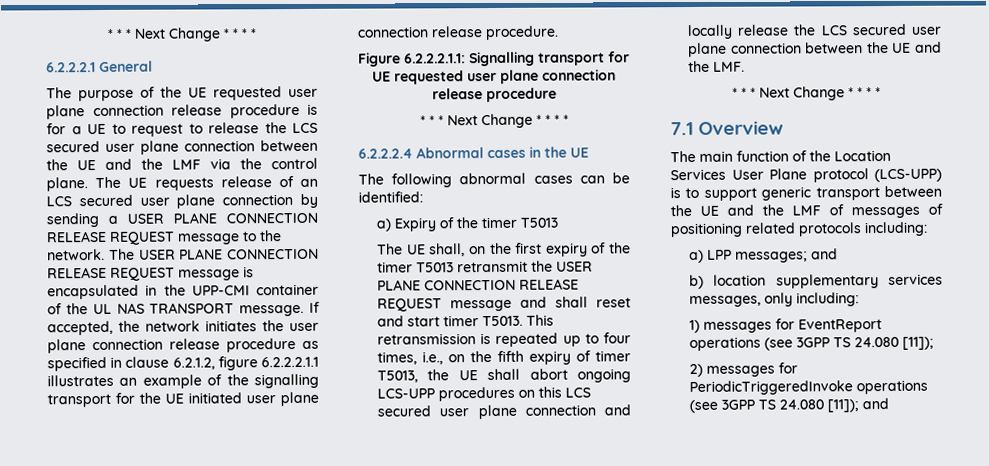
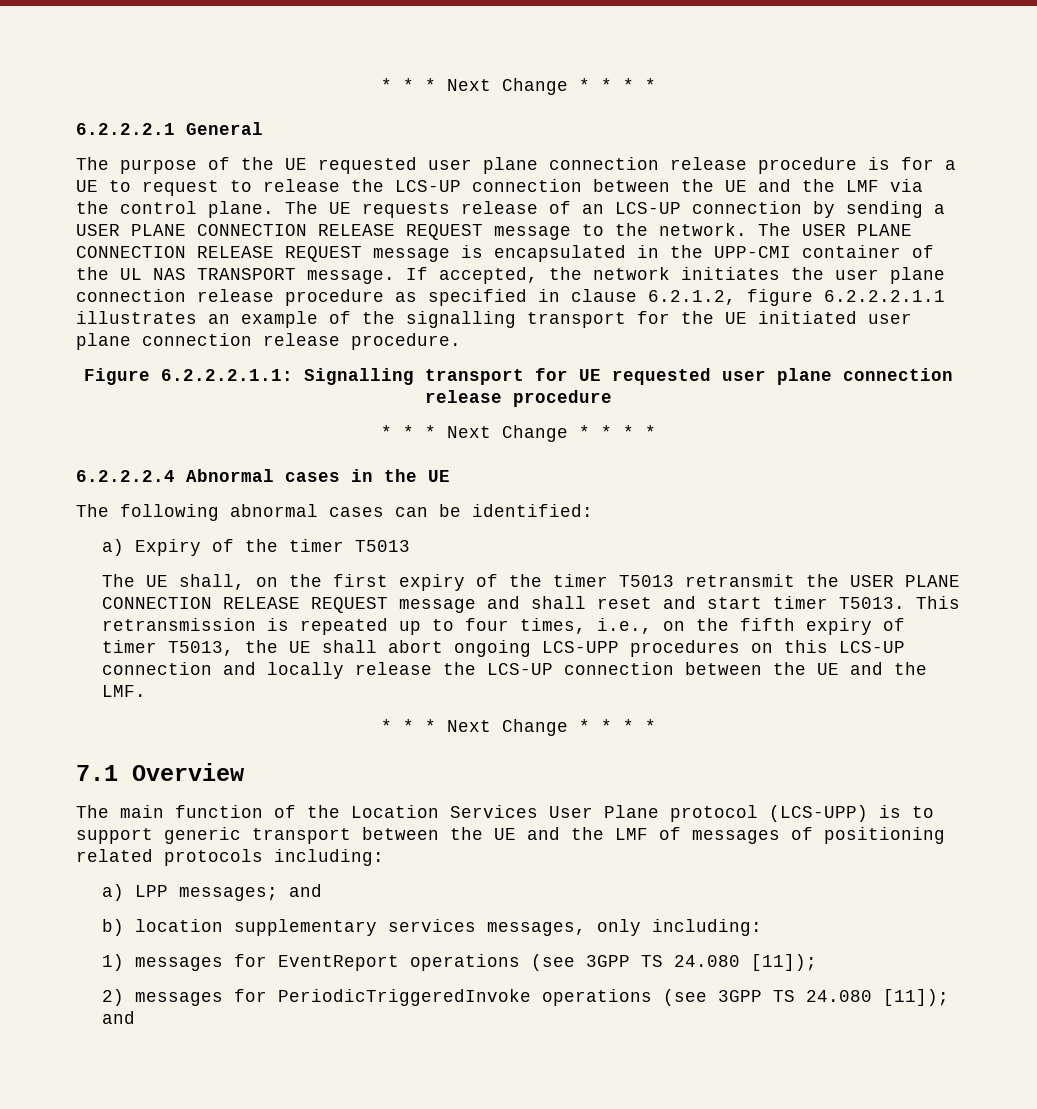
[292,122,318,134] [46,140,179,155] LCS secured user plane -> [395,180,461,192] LCS-UP
[46,194,216,209] LCS secured user plane -> [615,202,681,214] LCS-UP
[565,387,592,398] [377,404,517,420] LCS secured user plane -> [839,641,906,653] LCS-UP
[820,23,942,36] [688,42,728,58] LCS secured user plane -> [487,663,554,675] LCS-UP

